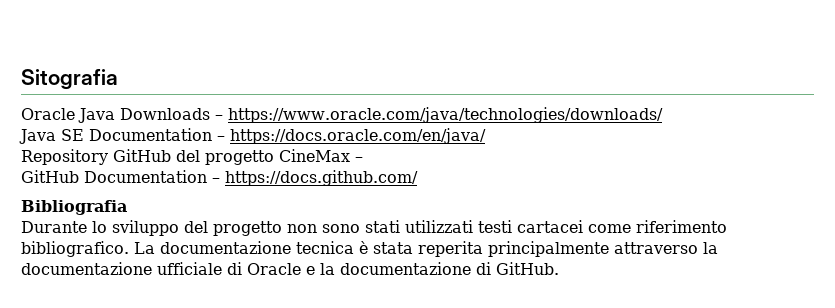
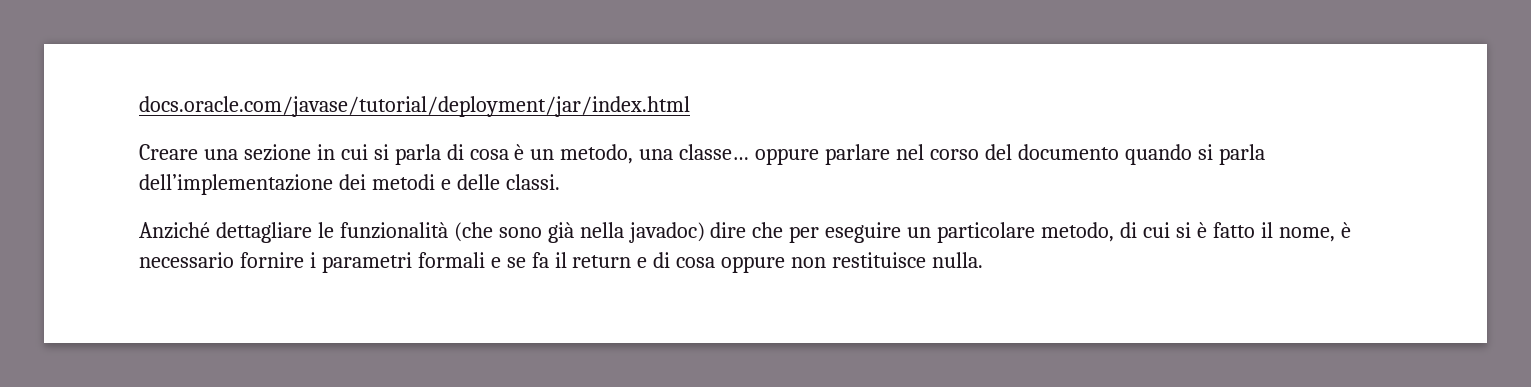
[21,69,118,90] [21,107,663,123] [19,128,486,144] [21,149,363,165] [21,170,418,186] [21,200,127,215] [21,220,727,236] [21,241,718,257] [21,262,559,275] Sitografia // Oracle Java Downloads – https://www.oracle.com/java/technologies/downloads/ // Java SE Documentation – https://docs.oracle.com/en/java/ // Repository GitHub del progetto CineMax – // GitHub Documentation – https://docs.github.com/ // Bibliografia // Durante lo sviluppo del progetto non sono stati utilizzati testi cartacei come riferimento bibliografico. La documentazione tecnica è stata reperita principalmente attraverso la documentazione ufficiale di Oracle e la documentazione di GitHub. -> [139,96,690,117] [139,144,1265,165] [139,174,560,195] [139,222,1351,243] [139,252,984,273] docs.oracle.com/javase/tutorial/deployment/jar/index.html // Creare una sezione in cui si parla di cosa è un metodo, una classe… oppure parlare nel corso del documento quando si parla dell’implementazione dei metodi e delle classi. // Anziché dettagliare le funzionalità (che sono già nella javadoc) dire che per eseguire un particolare metodo, di cui si è fatto il nome, è necessario fornire i parametri formali e se fa il return e di cosa oppure non restituisce nulla.

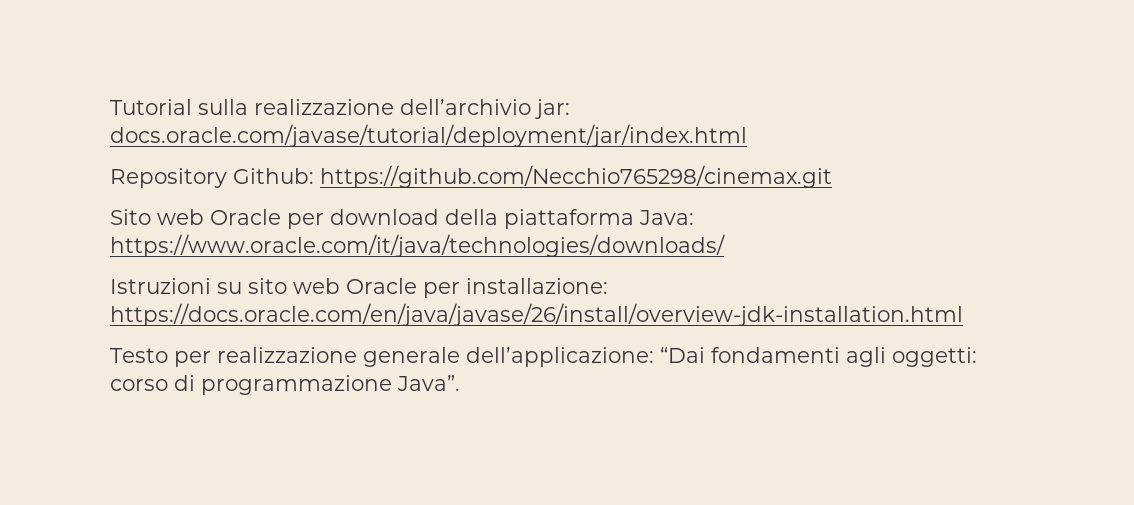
[139,96,690,117] [139,144,1265,165] [139,174,560,195] [139,222,1351,243] [139,252,984,273] docs.oracle.com/javase/tutorial/deployment/jar/index.html // Creare una sezione in cui si parla di cosa è un metodo, una classe… oppure parlare nel corso del documento quando si parla dell’implementazione dei metodi e delle classi. // Anziché dettagliare le funzionalità (che sono già nella javadoc) dire che per eseguire un particolare metodo, di cui si è fatto il nome, è necessario fornire i parametri formali e se fa il return e di cosa oppure non restituisce nulla. -> [110,99,570,119] [110,124,747,147] [110,165,832,188] [110,209,694,229] [110,234,725,257] [110,278,608,298] [110,303,963,326] [110,347,977,367] [110,375,460,395] Tutorial sulla realizzazione dell’archivio jar: docs.oracle.com/javase/tutorial/deployment/jar/index.html // Repository Github: https://github.com/Necchio765298/cinemax.git // Sito web Oracle per download della piattaforma Java: https://www.oracle.com/it/java/technologies/downloads/ // Istruzioni su sito web Oracle per installazione: https://docs.oracle.com/en/java/javase/26/install/overview-jdk-installation.html // Testo per realizzazione generale dell’applicazione: “Dai fondamenti agli oggetti: corso di programmazione Java”.

